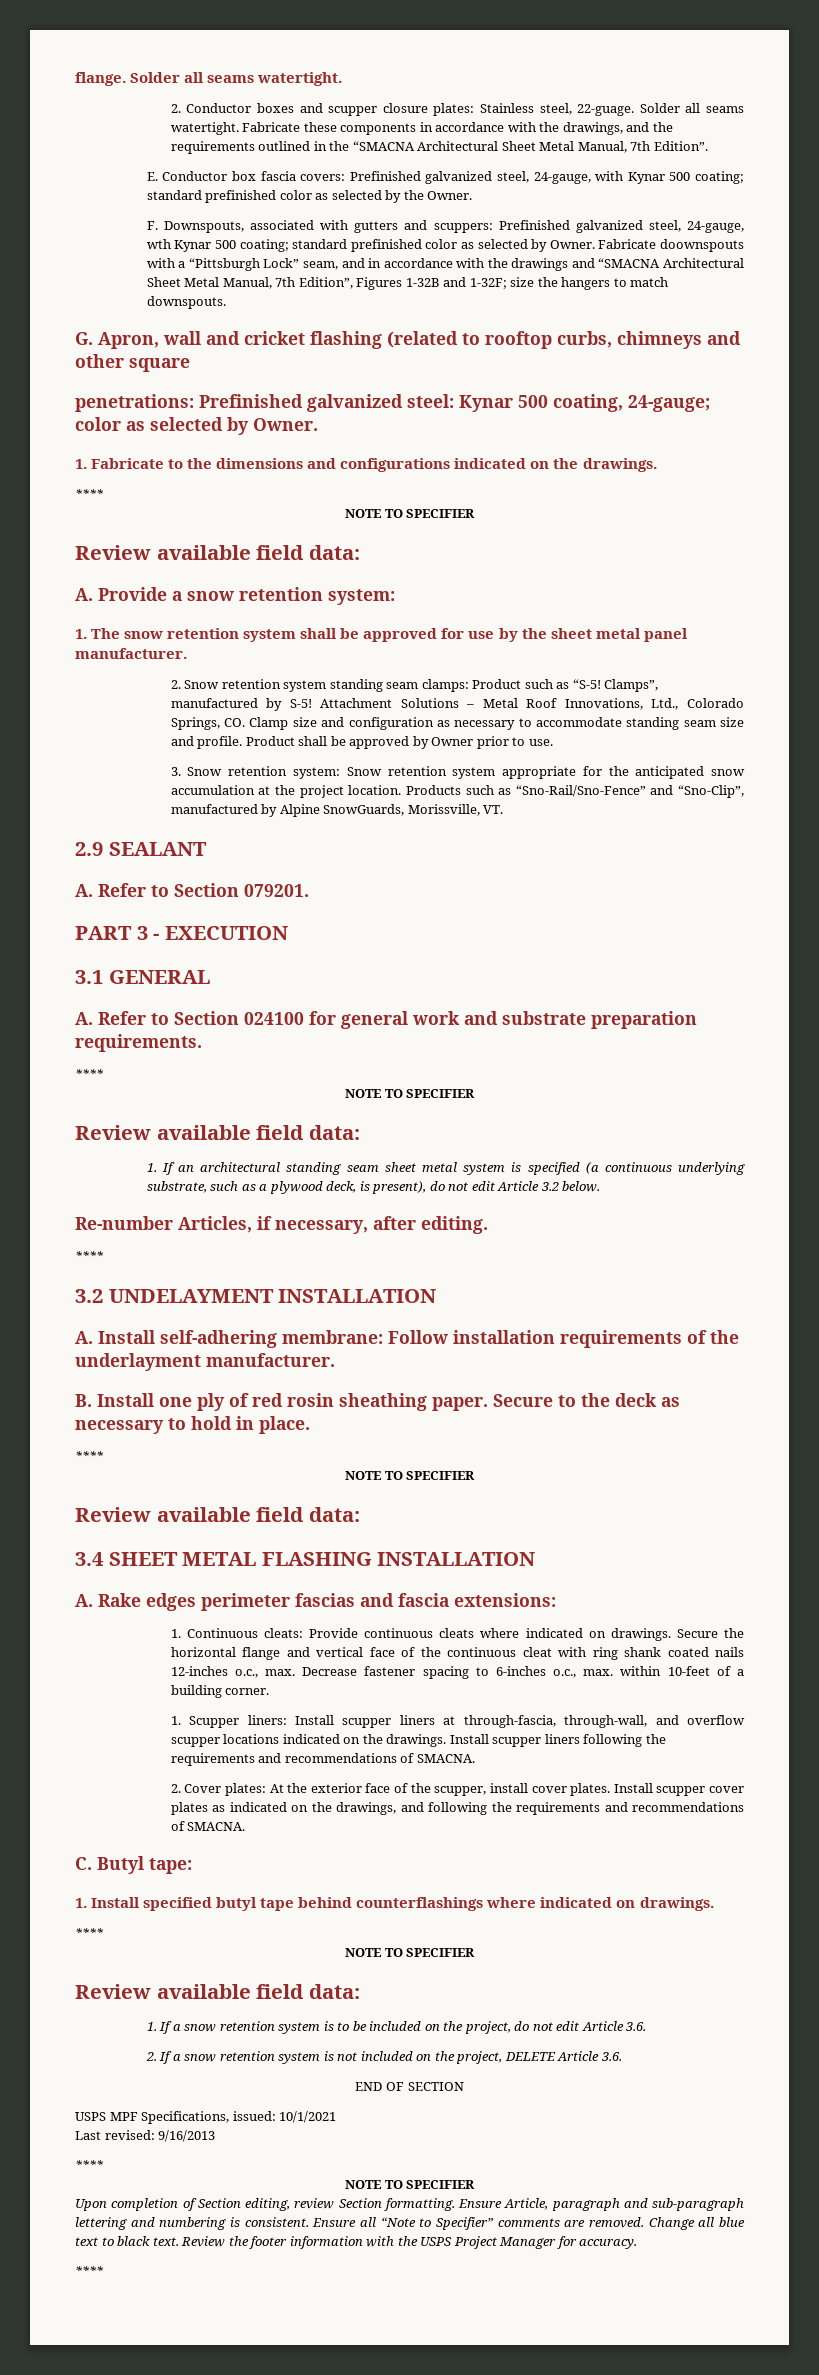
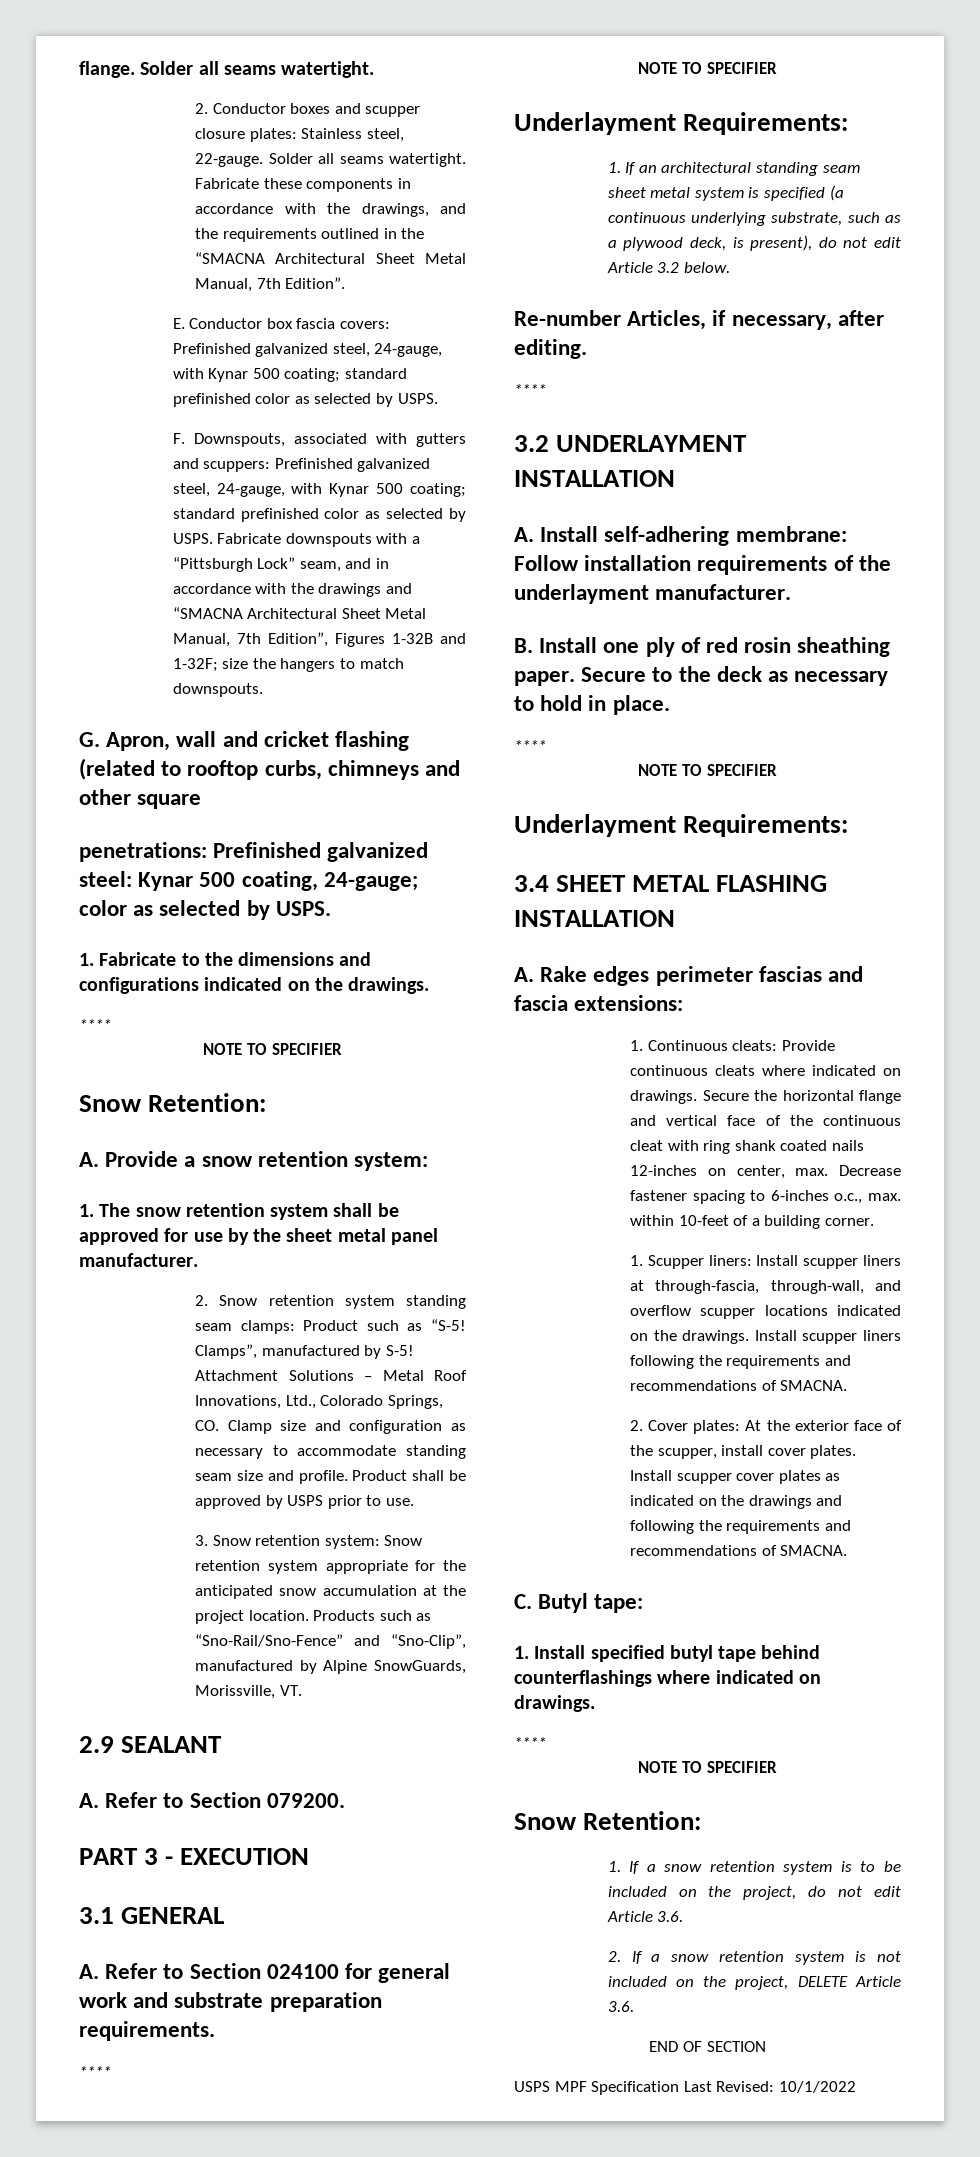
[577,104,635,116] 22-guage. -> [195,153,264,167] 22-gauge.
[403,190,473,200] the Owner. -> [397,393,438,404] USPS.
[146,239,744,252] wth Kynar 500 coating; standard prefinished color as selected by Owner. Fabricate doownspouts -> [291,483,466,497] [172,508,466,522] [172,533,372,547] with Kynar 500 coating; standard prefinished color as selected by USPS. Fabricate downspouts
[253,418,318,431] Owner. -> [275,901,331,916] USPS.
[75,545,360,560] Review available field data: -> [79,1093,267,1112] Snow Retention:
[431,737,474,746] Owner -> [287,1495,324,1506] USPS
[244,884,309,897] 079201. -> [266,1793,345,1808] 079200.
[75,1125,360,1140] Review available field data: -> [514,112,849,135] Underlayment Requirements:
[108,1289,274,1303] UNDELAYMENT -> [556,435,748,452] UNDERLAYMENT
[75,1507,360,1522] Review available field data: -> [514,814,849,837] Underlayment Requirements:
[234,1669,258,1678] o.c., -> [707,1165,785,1179] on center,
[336,1802,397,1815] drawings, -> [748,1495,812,1509] drawings
[75,1984,360,1999] Review available field data: -> [514,1811,702,1830] Snow Retention:
[141,2111,337,2124] [75,2130,216,2142] [75,2160,104,2170] [344,2180,476,2189] [75,2198,744,2211] [75,2217,745,2230] [75,2236,638,2249] [75,2266,104,2276] Specifications, issued: 10/1/2021 // Last revised: 9/16/2013 // **** // NOTE TO SPECIFIER // Upon completion of Section editing, review Section formatting. Ensure Article, paragraph and sub-paragraph lettering and numbering is consistent. Ensure all “Note to Specifier” comments are removed. Change all blue text to black text. Review the footer information with the USPS Project Manager for accuracy. // **** -> [591,2081,856,2095] Specification Last Revised: 10/1/2022

